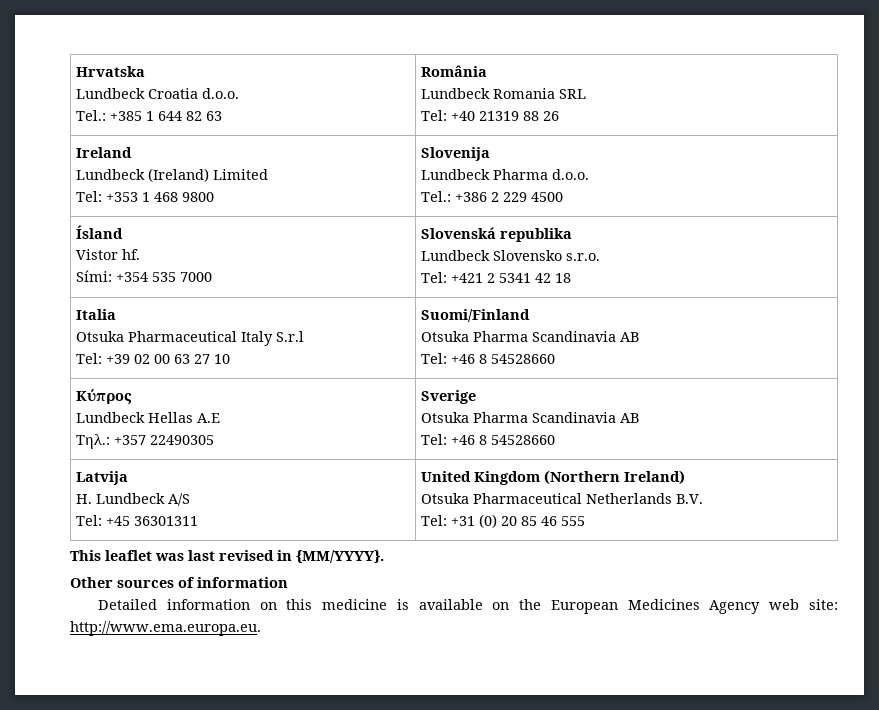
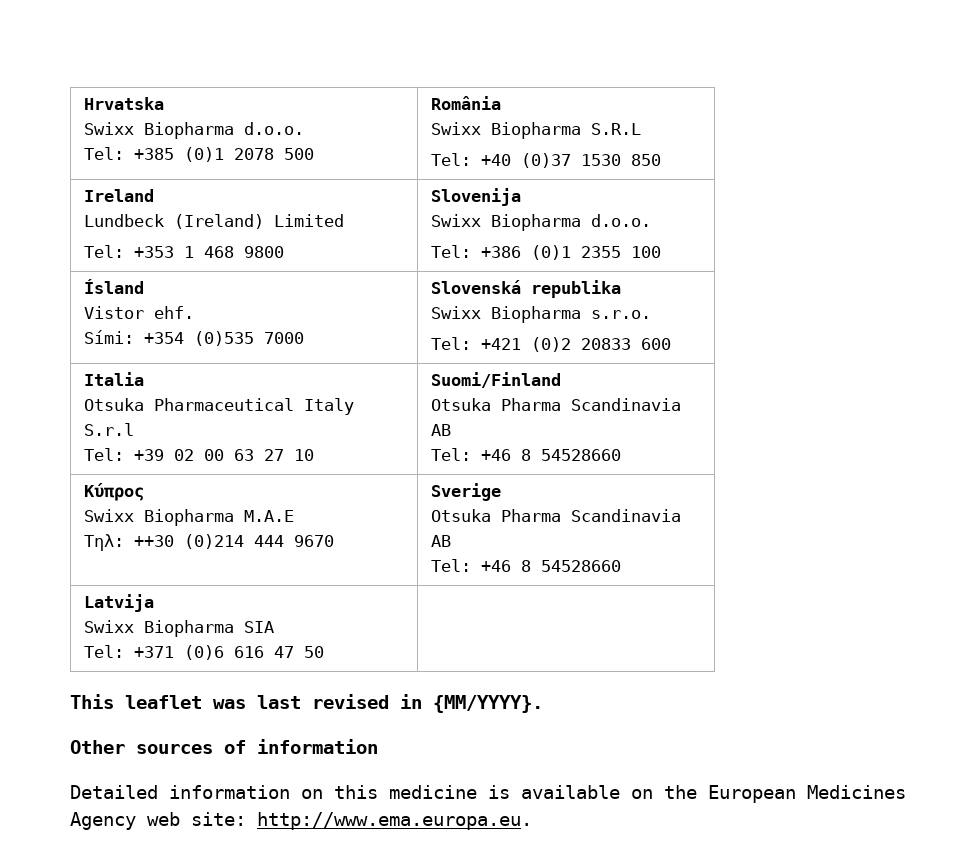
[76,88,240,99] [76,110,223,121] [421,65,488,77] [421,88,587,99] Lundbeck Croatia d.o.o. // Tel.: +385 1 644 82 63 | România // Lundbeck Romania SRL -> [84,122,305,139] [84,147,315,162] [431,96,502,110] [431,122,642,139] Swixx Biopharma d.o.o. // Tel: +385 (0)1 2078 500 | România // Swixx Biopharma S.R.L
[479,111,560,121] 21319 88 26 -> [521,153,662,168] (0)37 1530 850
[421,169,590,180] [421,191,564,202] Lundbeck Pharma d.o.o. // Tel.: +386 2 229 4500 -> [431,214,652,231] [431,245,662,260] Swixx Biopharma d.o.o. // Tel: +386 (0)1 2355 100
[122,249,141,260] hf. -> [154,306,195,319] ehf.
[152,272,177,282] 535 -> [194,331,255,346] (0)535
[421,250,563,261] Lundbeck Slovensko -> [431,306,582,323] Swixx Biopharma
[487,273,572,283] 2 5341 42 18 -> [531,337,672,352] (0)2 20833 600
[76,412,221,423] [76,434,215,449] Lundbeck Hellas A.E // Τηλ.: +357 22490305 -> [84,509,295,526] [84,534,335,551] Swixx Biopharma Μ.Α.Ε // Τηλ: ++30 (0)214 444 9670
[76,493,191,506] [76,515,199,526] [421,470,686,485] [421,493,704,504] [421,514,586,528] H. Lundbeck A/S // Tel: +45 36301311 | United Kingdom (Northern Ireland) // Otsuka Pharmaceutical Netherlands B.V. // Tel: +31 (0) 20 85 46 555 -> [84,620,275,637] [84,645,325,660] Swixx Biopharma SIA // Tel: +371 (0)6 616 47 50 |

